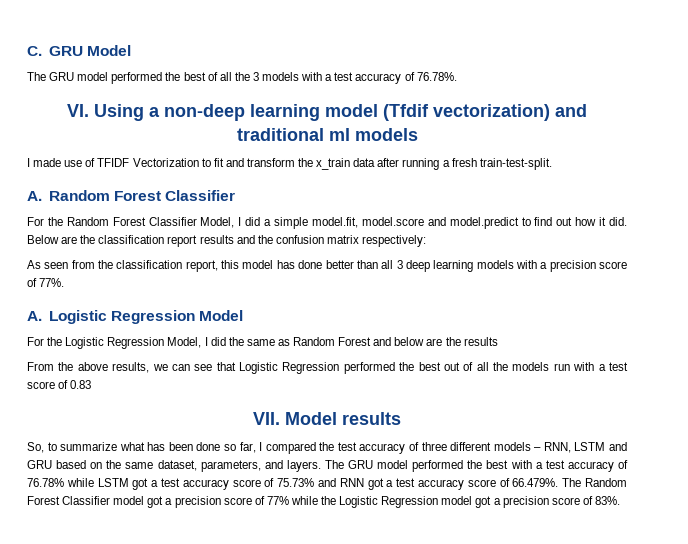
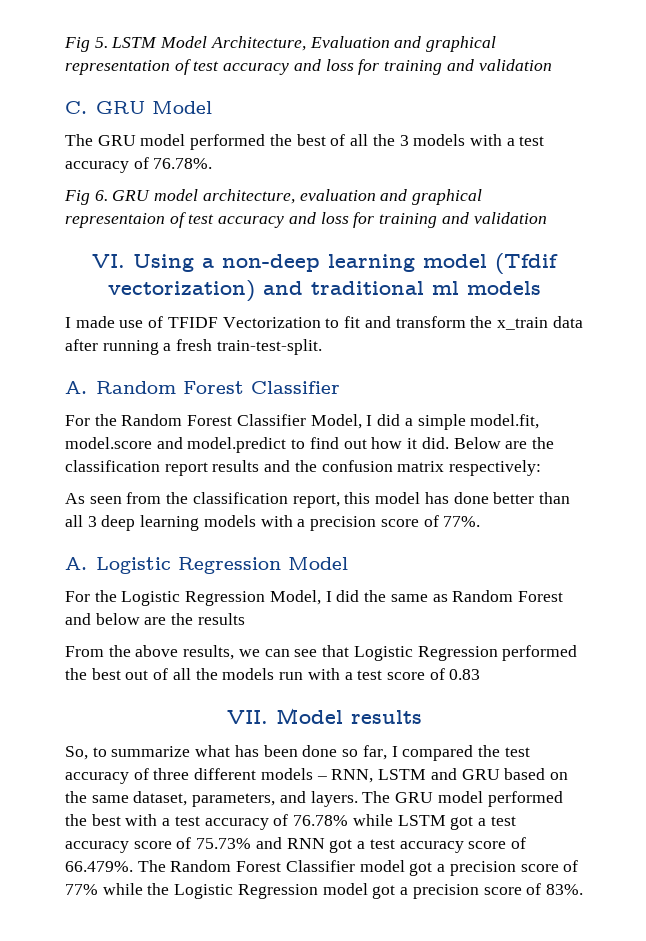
(27, 51) none -> [64,36,497,52] [65,59,552,75] Fig 5. LSTM Model Architecture, Evaluation and graphical representation of test accuracy and loss for training and validation //
(457, 76) none -> [64,189,483,205] [65,212,547,228] // Fig 6. GRU model architecture, evaluation and graphical representaion of test accuracy and loss for training and validation

